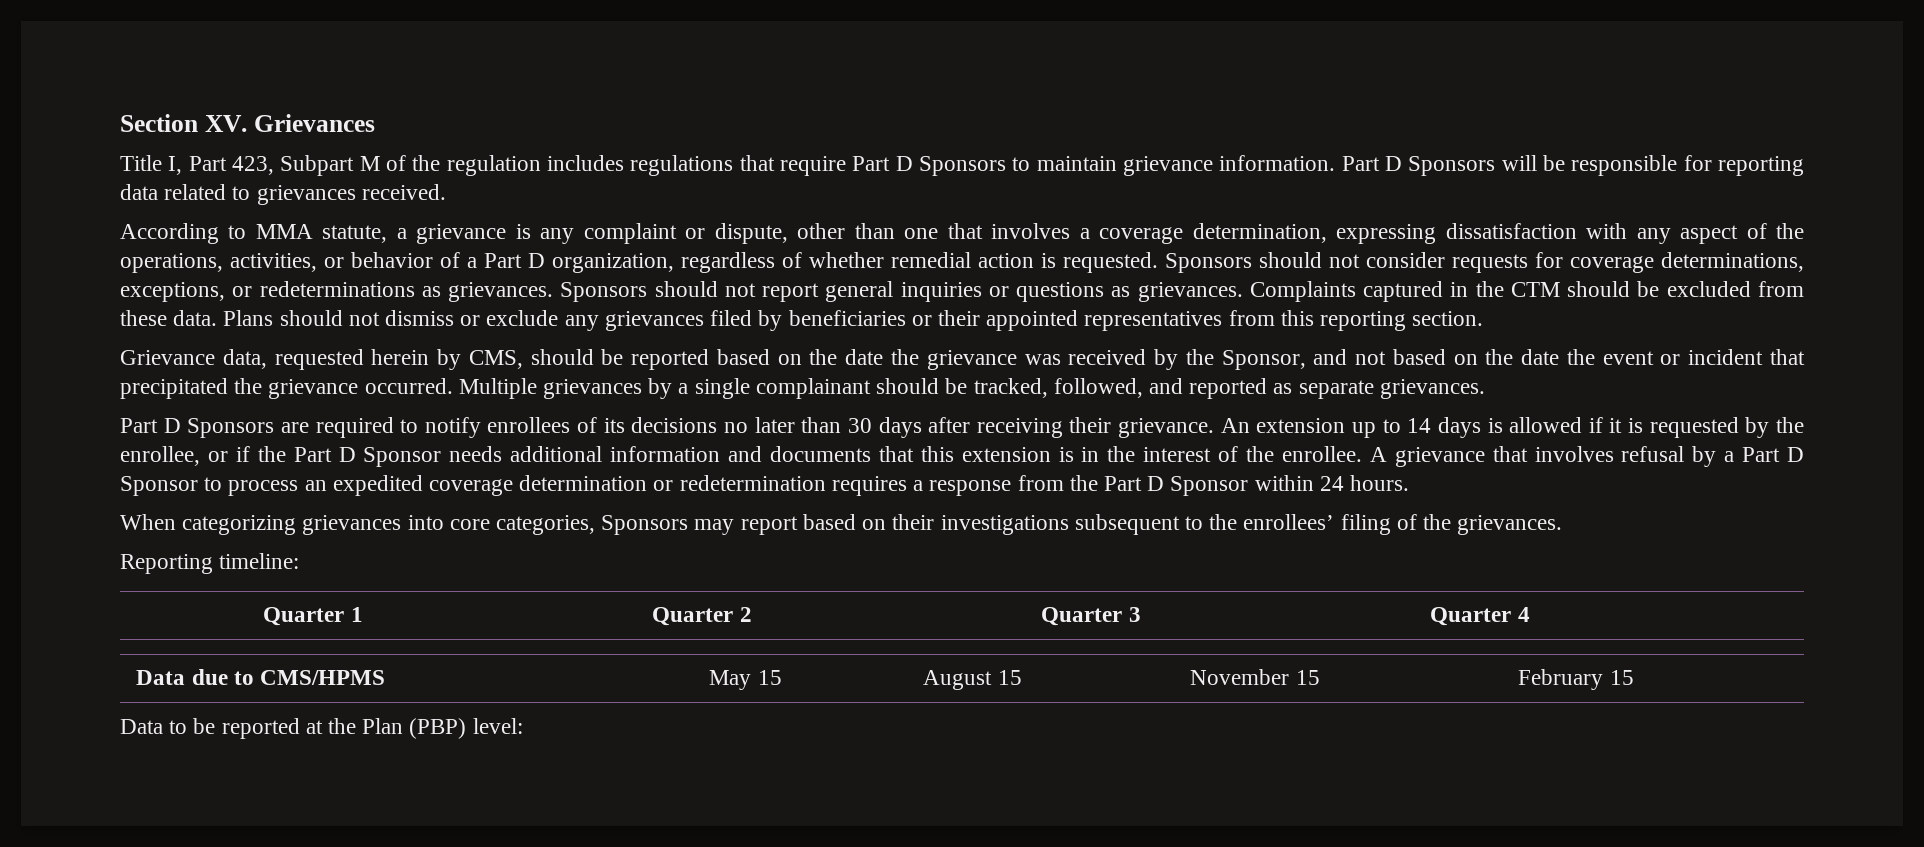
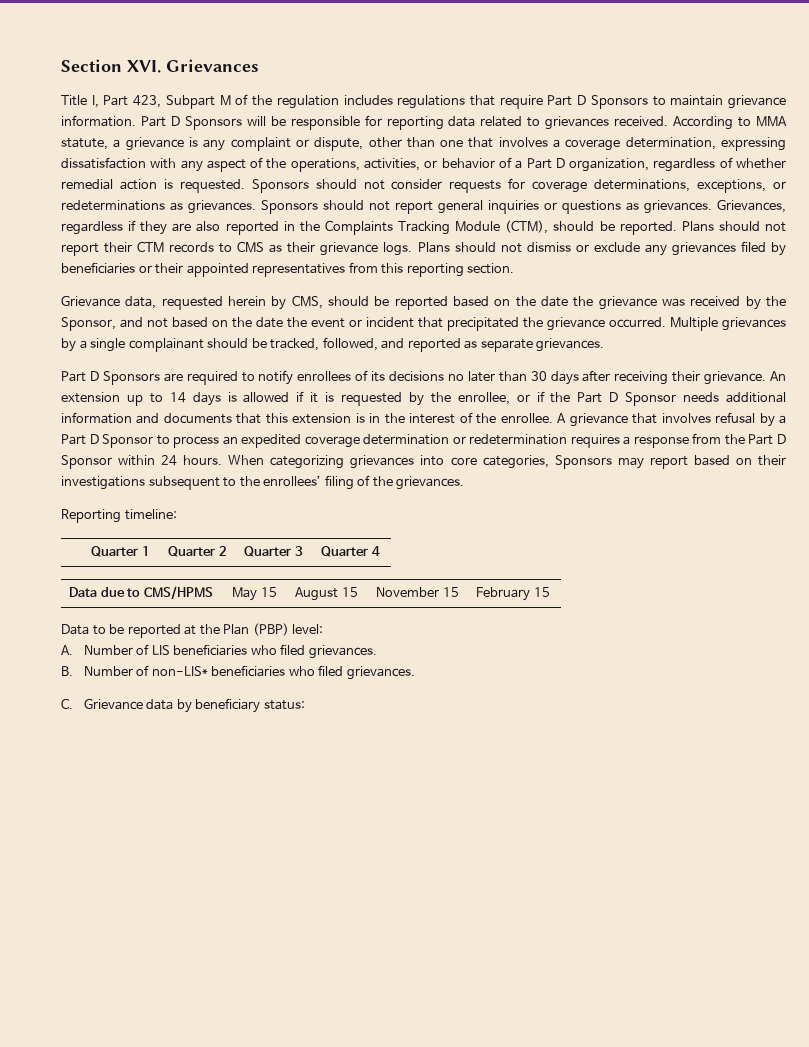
[204,115,247,132] XV. -> [127,60,161,73] XVI.
(446, 192) // -> (669, 121) none
[1249,281,1805,302] [120,310,218,326] Complaints captured in the CTM should be excluded from these data. -> [717,199,786,213] [61,220,787,235] [61,241,413,256] Grievances, regardless if they are also reported in the Complaints Tracking Module (CTM), should be reported. Plans should not report their CTM records to CMS as their grievance logs.
(1409, 483) // -> (223, 460) none
(523, 726) none -> [61,644,377,659] [61,665,415,680] [61,698,305,713] // A. Number of LIS beneficiaries who filed grievances. // B. Number of non-LIS* beneficiaries who filed grievances. // C. Grievance data by beneficiary status:

